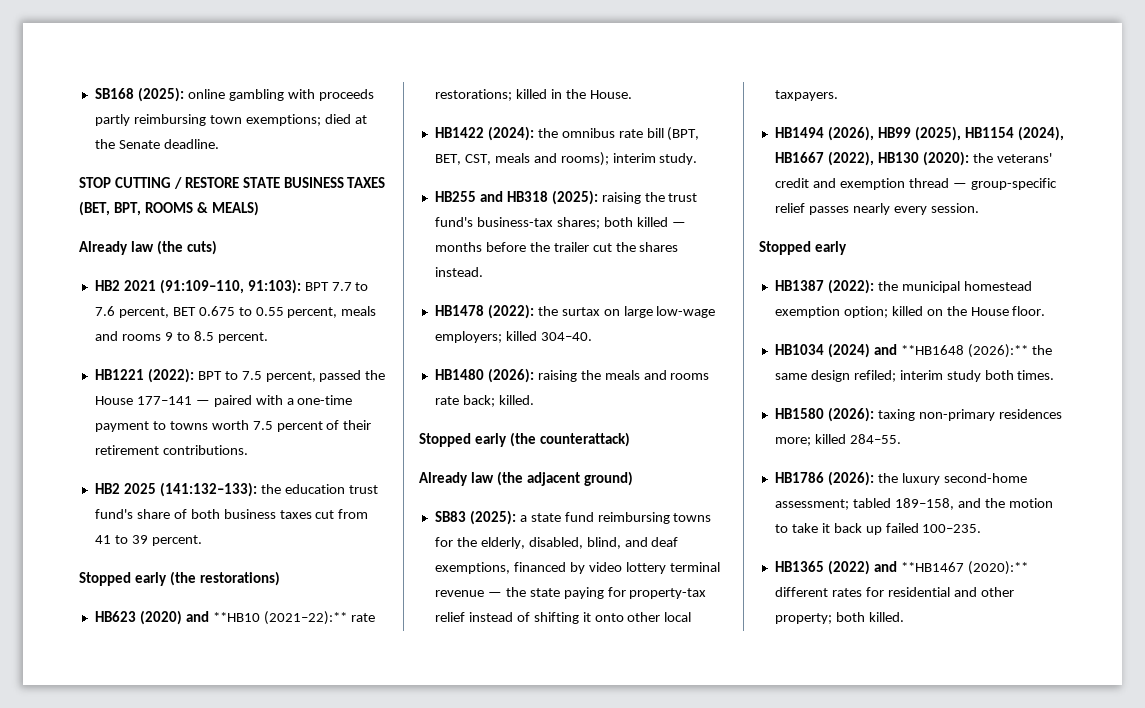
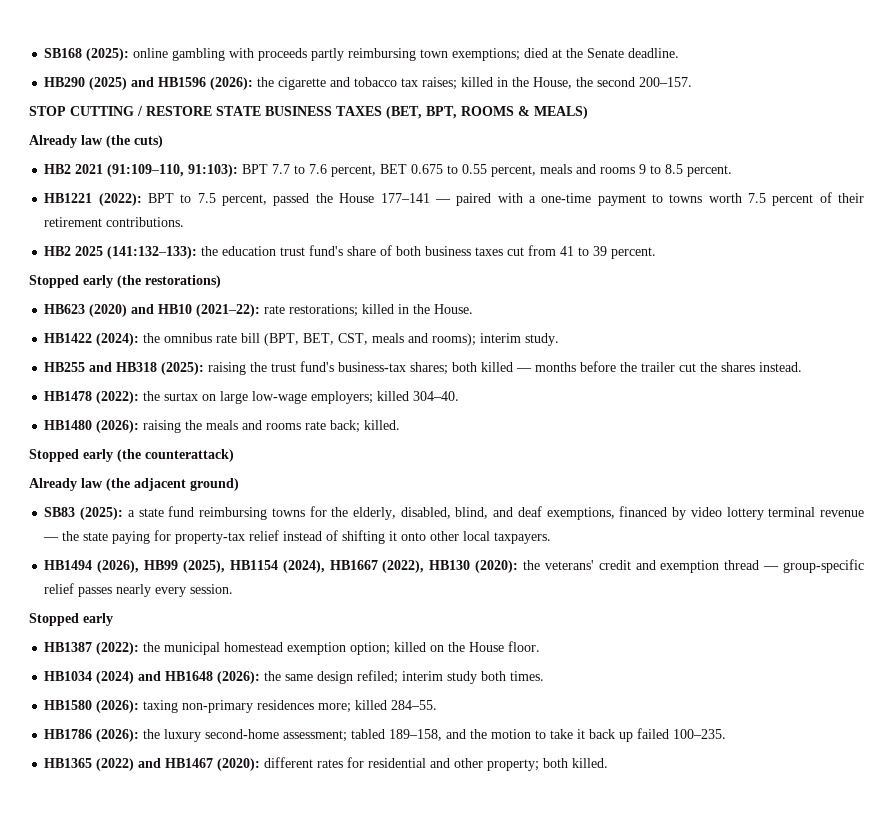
(219, 144) none -> [44,77,693,90] // HB290 (2025) and HB1596 (2026): the cigarette and tobacco tax raises; killed in the House, the second 200–157.
[212,611,347,625] **HB10 (2021–22):** -> [158,304,261,317] HB10 (2021–22):
[900,344,1028,358] **HB1648 (2026):** -> [165,671,261,684] HB1648 (2026):
[900,561,1028,575] **HB1467 (2020):** -> [165,758,261,771] HB1467 (2020):

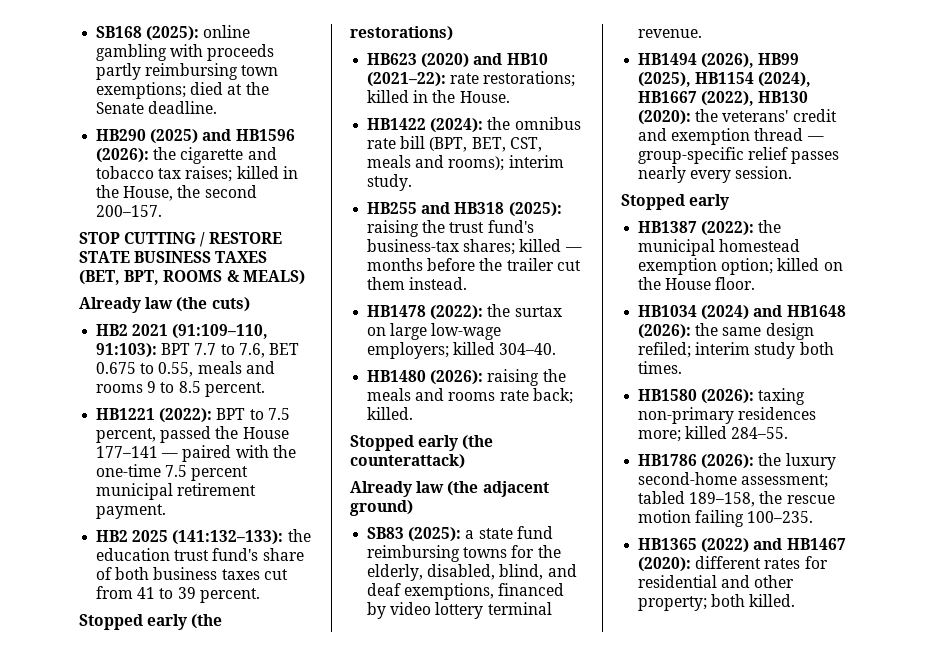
[309,164,377,177] 7.6 percent, -> [238,343,265,358] 7.6,
[462,164,537,177] 0.55 percent, -> [158,362,194,377] 0.55,
[528,192,865,206] [44,217,185,227] a one-time payment to towns worth 7.5 percent of their retirement contributions. -> [272,445,296,458] [96,464,249,481] [96,483,257,500] [96,504,167,519] the one-time 7.5 percent municipal retirement payment.
[452,362,478,372] both -> (516, 247) none
[700,362,756,372] the shares -> [367,277,406,290] them
[820,510,865,517] [43,530,552,544] revenue — the state paying for property-tax relief instead of shifting it onto other local taxpayers. -> [638,29,703,38] revenue.
[446,728,670,742] and the motion to take it back up failed -> [759,491,835,504] [638,510,745,527] the rescue motion failing

